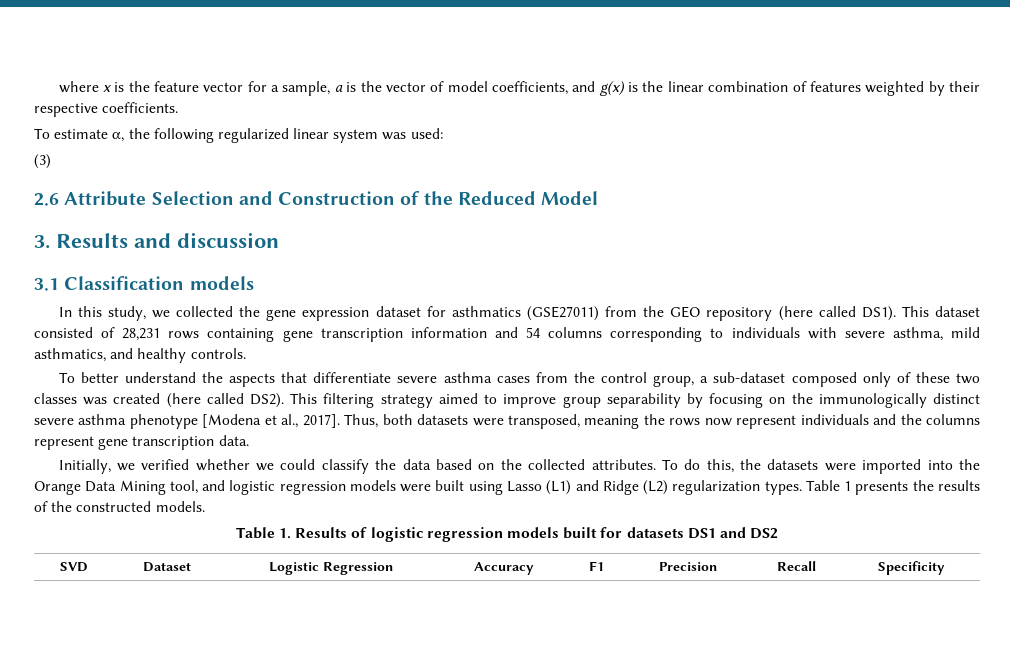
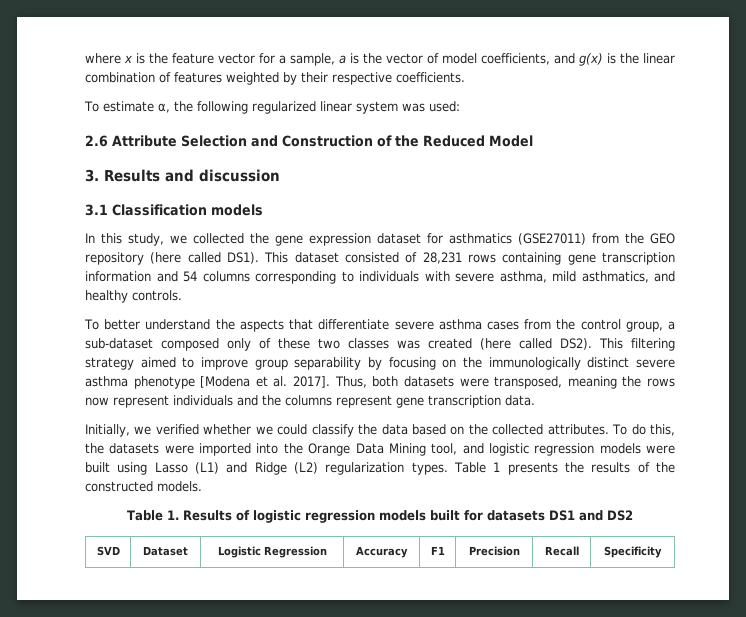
[34,154,51,169] // (3) -> (460, 106) none
[281,414,299,428] al., -> [273,376,288,387] al.

